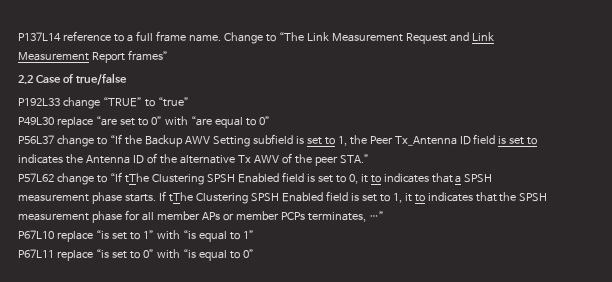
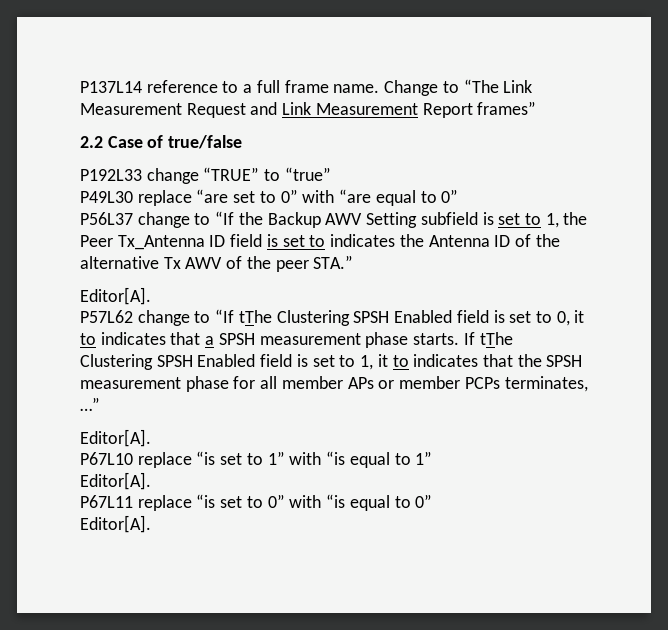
(369, 159) none -> [80,287,151,305] // Editor[A].
(384, 215) none -> [80,429,151,447] // Editor[A].
(254, 234) none -> [80,472,151,490] // Editor[A].
(254, 253) none -> [80,515,151,533] // Editor[A].

